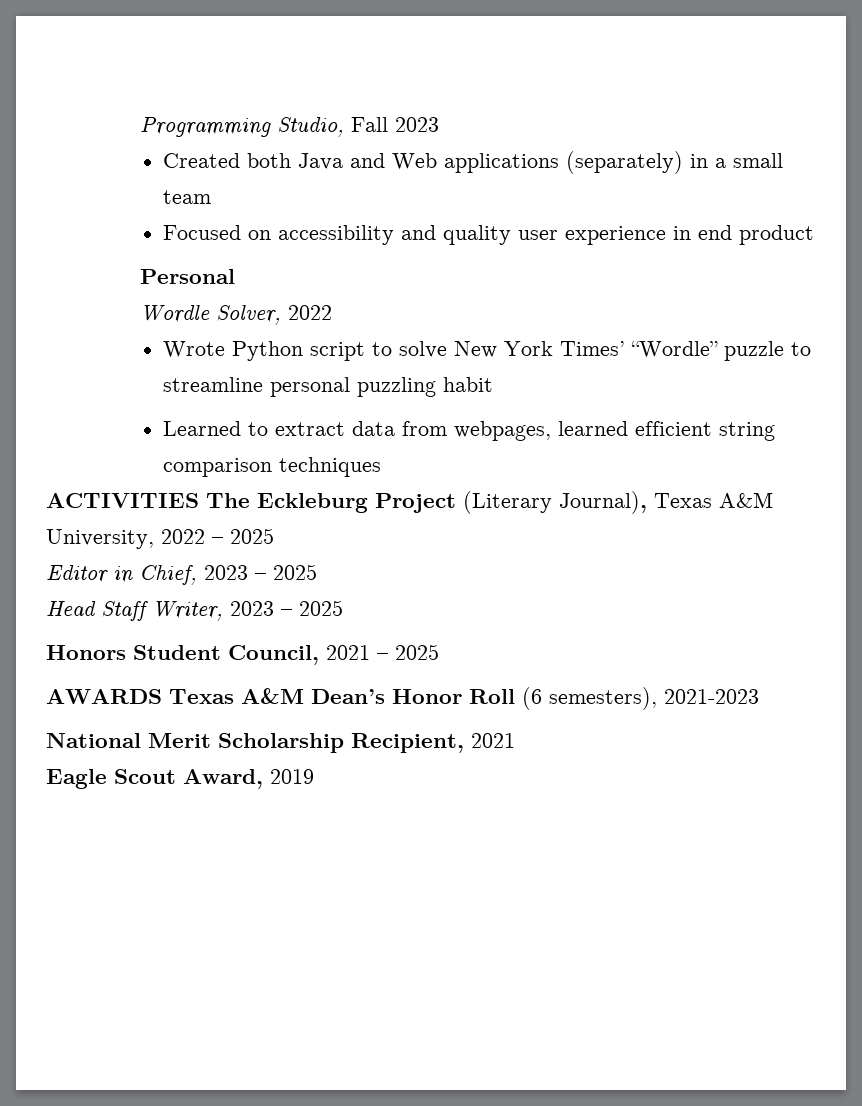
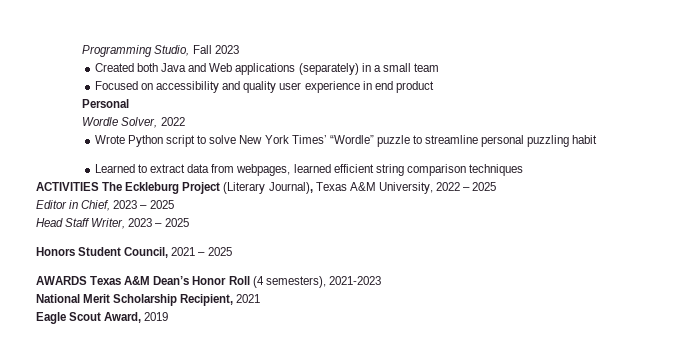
[522,687,542,710] (6 -> [252,276,264,288] (4

